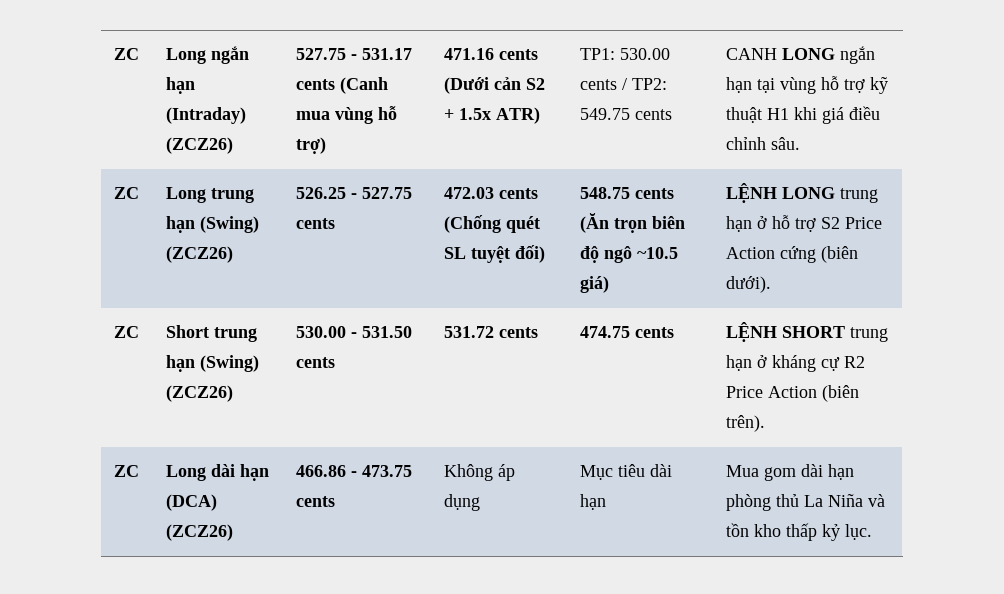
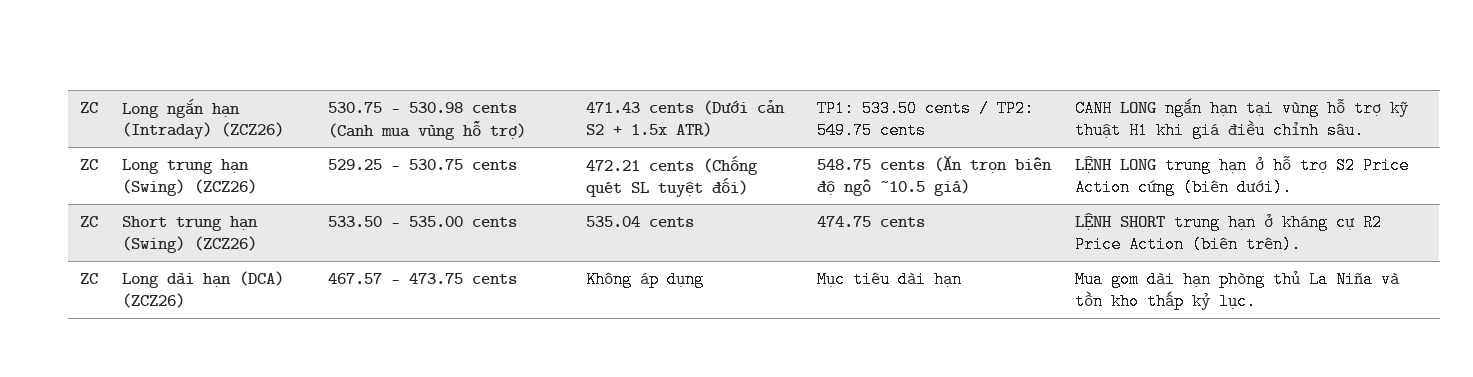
[296,48,413,60] 527.75 - 531.17 -> [327,102,463,113] 530.75 - 530.98
[444,48,495,60] 471.16 -> [585,102,640,113] 471.43
[620,48,671,60] 530.00 -> [861,100,917,117] 533.50
[296,187,413,199] [296,218,336,229] [444,187,495,199] 526.25 - 527.75 cents | 472.03 -> [327,159,517,170] [585,160,640,171] 529.25 - 530.75 cents | 472.21
[296,326,413,338] [296,357,336,368] [444,326,495,338] 530.00 - 531.50 cents | 531.72 -> [327,216,517,227] [585,216,640,227] 533.50 - 535.00 cents | 535.04
[296,465,347,477] 466.86 -> [327,273,382,284] 467.57

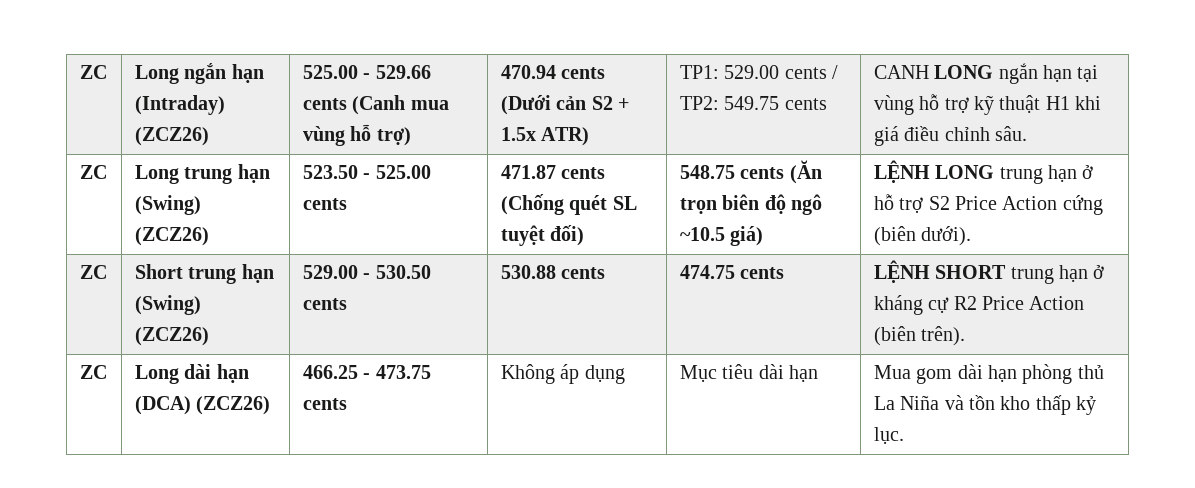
[327,102,463,113] 530.75 - 530.98 -> [302,65,431,79] 525.00 - 529.66
[585,102,640,113] 471.43 -> [500,65,556,79] 470.94
[861,100,917,117] 533.50 -> [724,65,780,79] 529.00
[327,159,517,170] [585,160,640,171] 529.25 - 530.75 cents | 472.21 -> [302,165,431,179] [302,198,347,210] [500,165,556,179] 523.50 - 525.00 cents | 471.87
[327,216,517,227] [585,216,640,227] 533.50 - 535.00 cents | 535.04 -> [302,265,431,279] [302,298,347,310] [500,265,556,279] 529.00 - 530.50 cents | 530.88
[327,273,382,284] 467.57 -> [302,365,358,379] 466.25

